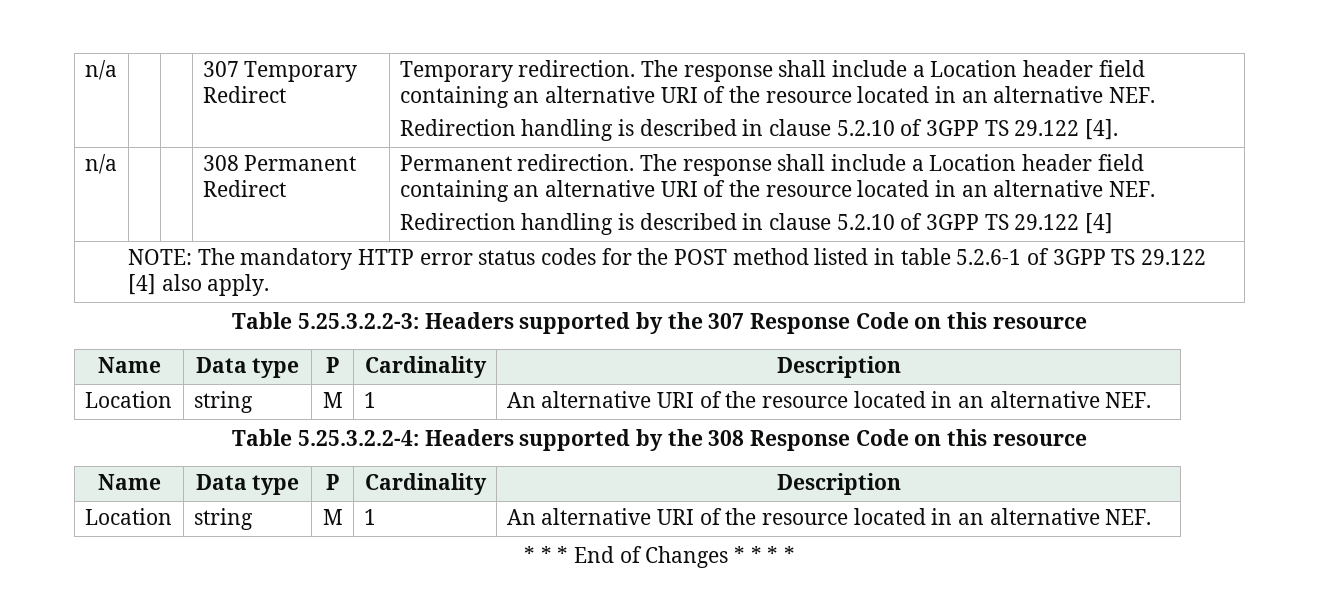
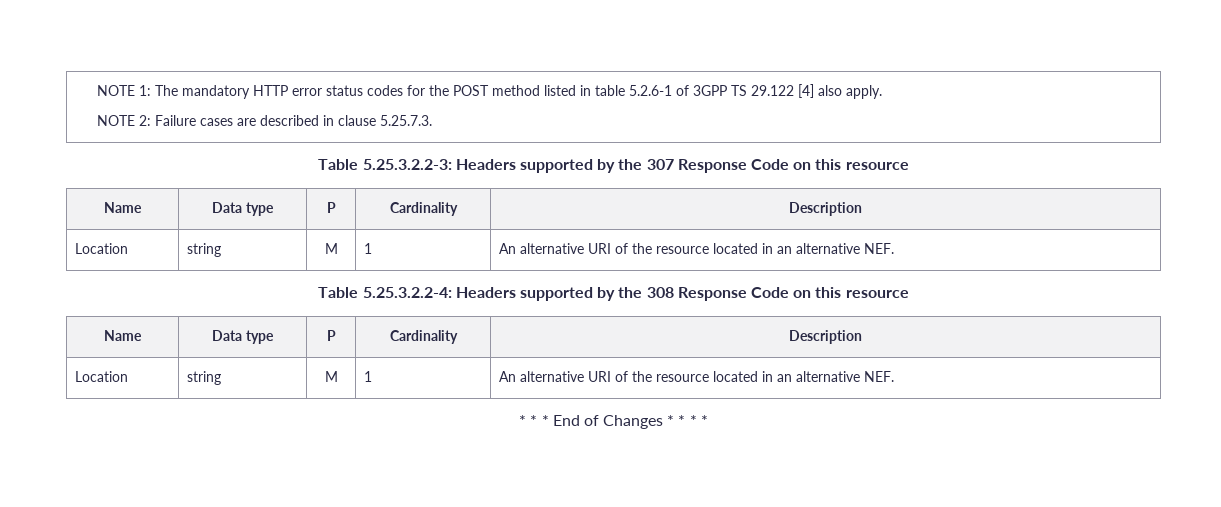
[84,60,117,80] [202,61,358,82] [202,86,286,103] [399,60,1145,82] [399,86,1156,108] [399,119,1119,141] [84,154,117,174] [202,155,357,171] [202,180,286,197] [399,154,1144,176] [399,180,1156,202] [399,213,1114,235] [127,249,192,265] n/a | | | 307 Temporary Redirect | Temporary redirection. The response shall include a Location header field containing an alternative URI of the resource located in an alternative NEF. // Redirection handling is described in clause 5.2.10 of 3GPP TS 29.122 [4]. // n/a | | | 308 Permanent Redirect | Permanent redirection. The response shall include a Location header field containing an alternative URI of the resource located in an alternative NEF. // Redirection handling is described in clause 5.2.10 of 3GPP TS 29.122 [4] // NOTE: -> [96,85,151,96] NOTE 1:
(270, 285) none -> [96,115,432,126] // NOTE 2: Failure cases are described in clause 5.25.7.3.

